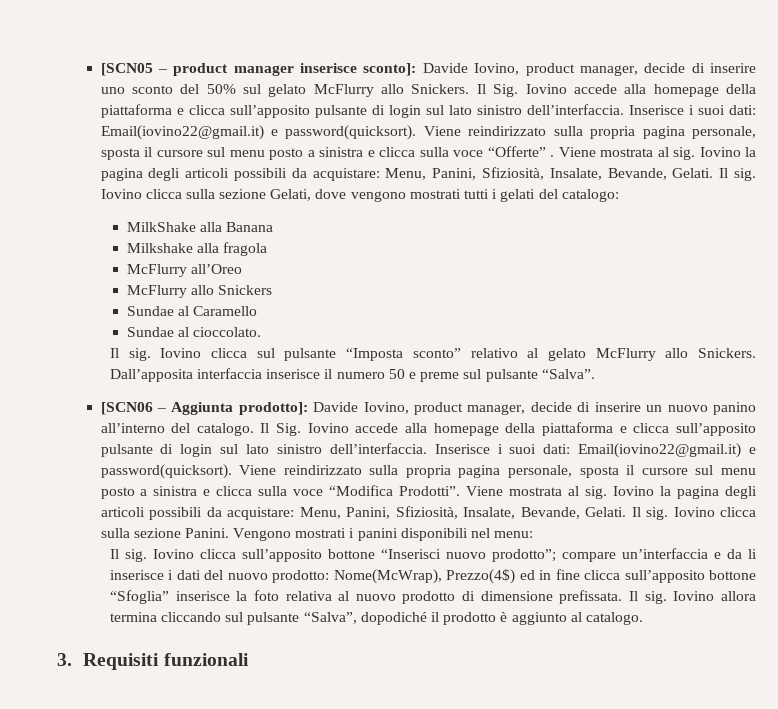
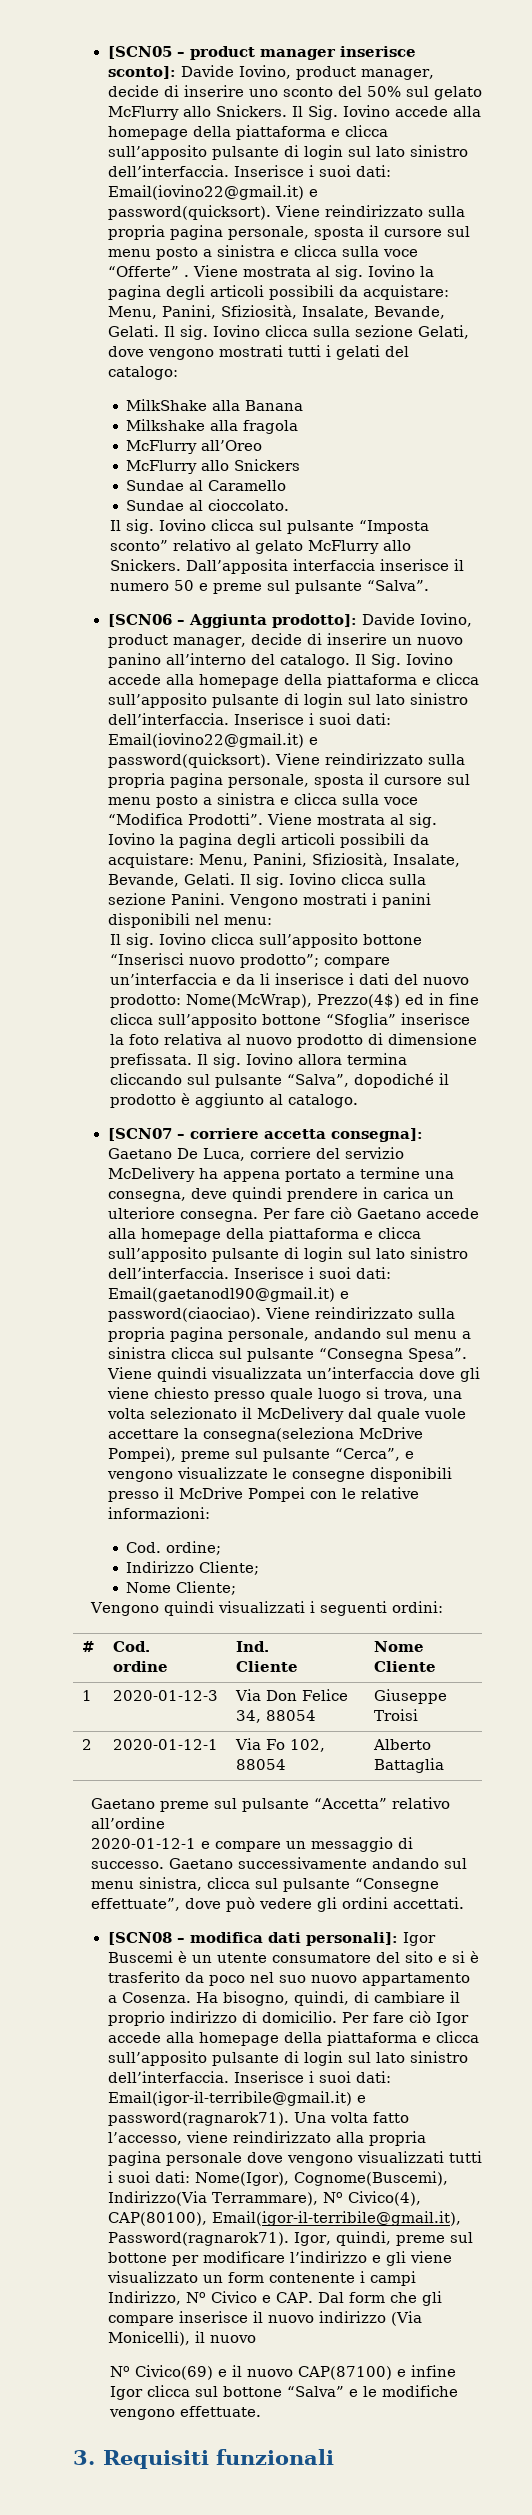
(643, 618) none -> [107,1128,423,1142] [107,1147,404,1161] [107,1167,454,1182] [107,1187,454,1202] [107,1207,479,1222] [107,1227,421,1242] [107,1247,468,1262] [107,1267,391,1279] [107,1287,349,1302] [107,1307,455,1322] [107,1327,471,1342] [107,1347,467,1362] [106,1367,480,1382] [106,1387,462,1402] [106,1407,466,1422] [107,1427,423,1442] [107,1447,414,1462] [106,1467,452,1482] [107,1487,419,1502] [107,1507,210,1519] [126,1541,222,1555] [126,1561,260,1575] [126,1581,237,1595] [90,1601,444,1616] [81,1641,95,1652] [112,1641,150,1652] [112,1661,168,1672] [235,1641,269,1652] [235,1661,298,1672] [373,1641,424,1652] [373,1661,436,1672] [81,1690,92,1701] [112,1690,218,1701] [234,1689,348,1701] [235,1710,316,1723] [373,1689,447,1704] [373,1709,418,1721] [81,1739,92,1750] [112,1739,218,1750] [234,1738,325,1752] [235,1759,286,1770] [372,1739,431,1750] [373,1758,444,1773] [91,1797,451,1812] [91,1817,166,1829] [91,1837,414,1852] [91,1857,468,1869] [91,1877,440,1892] [91,1897,465,1912] [107,1932,436,1946] [107,1951,479,1963] [107,1971,470,1986] [107,1991,460,2006] [107,2011,469,2026] [107,2031,479,2046] [107,2051,468,2066] [107,2071,391,2083] [107,2091,366,2106] [107,2112,409,2126] [107,2131,426,2146] [107,2151,482,2166] [107,2171,448,2186] [107,2191,421,2206] [107,2211,461,2226] [107,2231,473,2246] [107,2251,452,2266] [106,2271,416,2286] [107,2291,442,2306] [107,2311,422,2326] [107,2331,256,2346] [109,2365,456,2380] [109,2385,458,2400] [108,2406,261,2420] // [SCN07 – corriere accetta consegna]: Gaetano De Luca, corriere del servizio McDelivery ha appena portato a termine una consegna, deve quindi prendere in carica un ulteriore consegna. Per fare ciò Gaetano accede alla homepage della piattaforma e clicca sull’apposito pulsante di login sul lato sinistro dell’interfaccia. Inserisce i suoi dati: Email(gaetanodl90@gmail.it) e password(ciaociao). Viene reindirizzato sulla propria pagina personale, andando sul menu a sinistra clicca sul pulsante “Consegna Spesa”. Viene quindi visualizzata un’interfaccia dove gli viene chiesto presso quale luogo si trova, una volta selezionato il McDelivery dal quale vuole accettare la consegna(seleziona McDrive Pompei), preme sul pulsante “Cerca”, e vengono visualizzate le consegne disponibili presso il McDrive Pompei con le relative informazioni: // Cod. ordine; // Indirizzo Cliente; // Nome Cliente; // Vengono quindi visualizzati i seguenti ordini: // # | Cod. // ordine | Ind. // Cliente | Nome Cliente // 1 | 2020-01-12-3 | Via Don Felice 34, 88054 | Giuseppe Troisi // 2 | 2020-01-12-1 | Via Fo 102, 88054 | Alberto Battaglia // Gaetano preme sul pulsante “Accetta” relativo all’ordine // 2020-01-12-1 e compare un messaggio di successo. Gaetano successivamente andando sul menu sinistra, clicca sul pulsante “Consegne effettuate”, dove può vedere gli ordini accettati. // [SCN08 – modifica dati personali]: Igor Buscemi è un utente consumatore del sito e si è trasferito da poco nel suo nuovo appartamento a Cosenza. Ha bisogno, quindi, di cambiare il proprio indirizzo di domicilio. Per fare ciò Igor accede alla homepage della piattaforma e clicca sull’apposito pulsante di login sul lato sinistro dell’interfaccia. Inserisce i suoi dati: Email(igor-il-terribile@gmail.it) e password(ragnarok71). Una volta fatto l’accesso, viene reindirizzato alla propria pagina personale dove vengono visualizzati tutti i suoi dati: Nome(Igor), Cognome(Buscemi), Indirizzo(Via Terrammare), No Civico(4), CAP(80100), Email(igor-il-terribile@gmail.it), Password(ragnarok71). Igor, quindi, preme sul bottone per modificare l’indirizzo e gli viene visualizzato un form contenente i campi Indirizzo, No Civico e CAP. Dal form che gli compare inserisce il nuovo indirizzo (Via Monicelli), il nuovo // No Civico(69) e il nuovo CAP(87100) e infine Igor clicca sul bottone “Salva” e le modifiche vengono effettuate.

